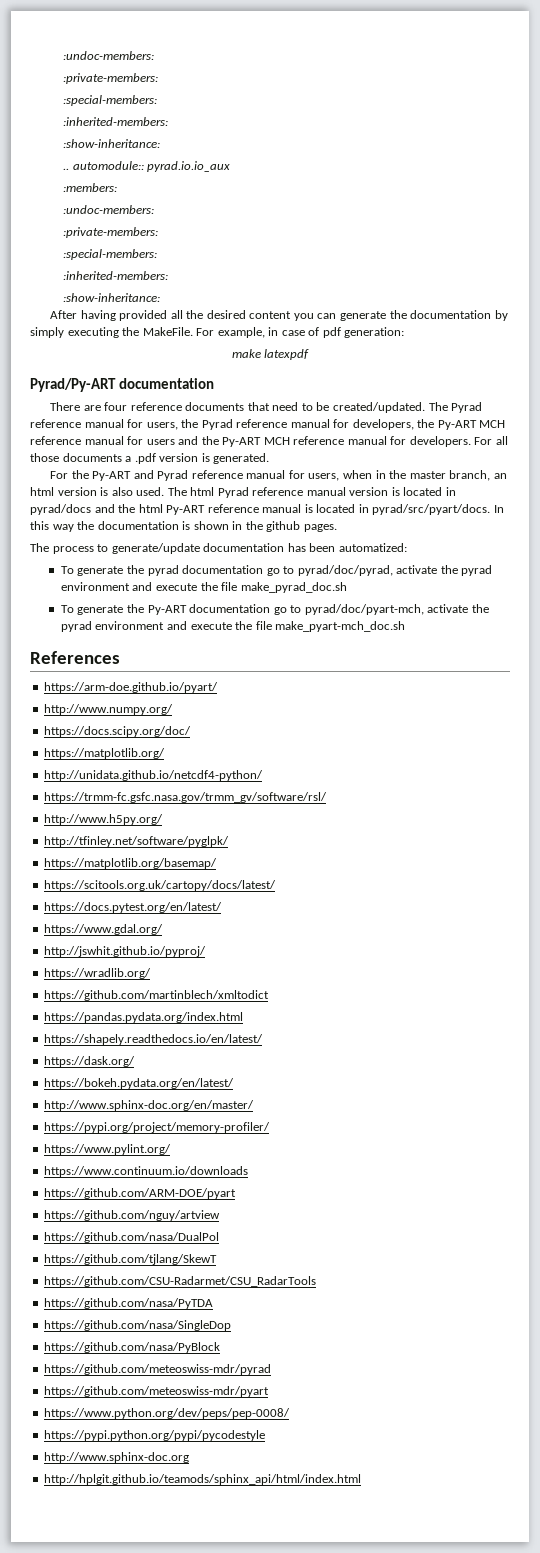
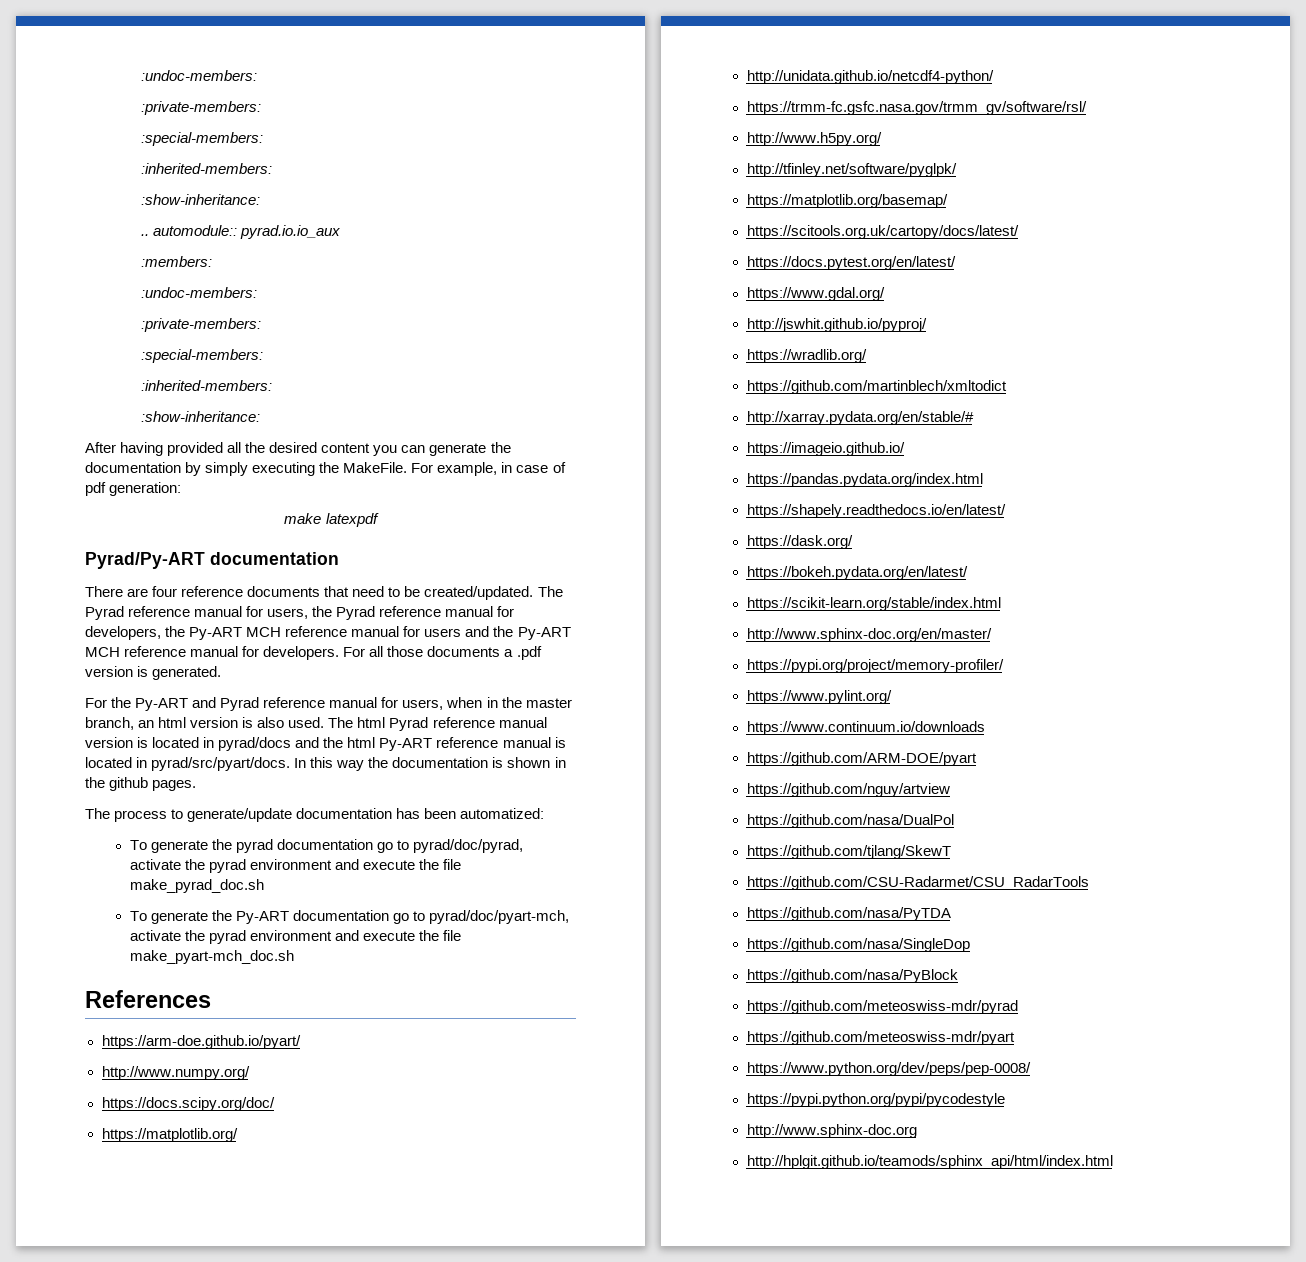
(270, 995) none -> [746,411,974,425] [746,442,905,456] // http://xarray.pydata.org/en/stable/# // https://imageio.github.io/
(235, 1083) none -> [746,597,1001,611] // https://scikit-learn.org/stable/index.html

